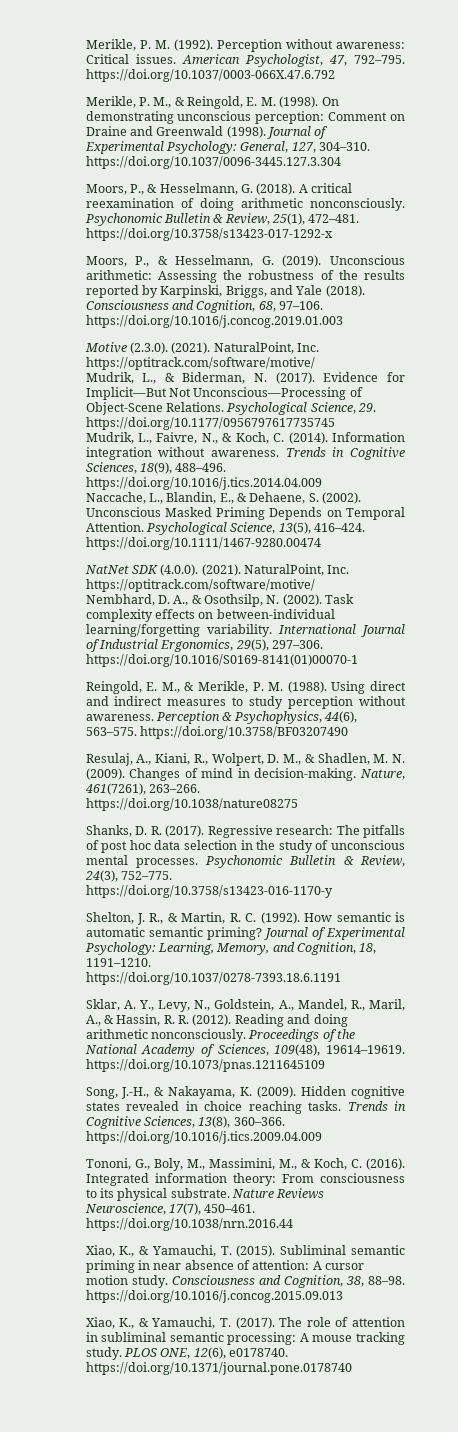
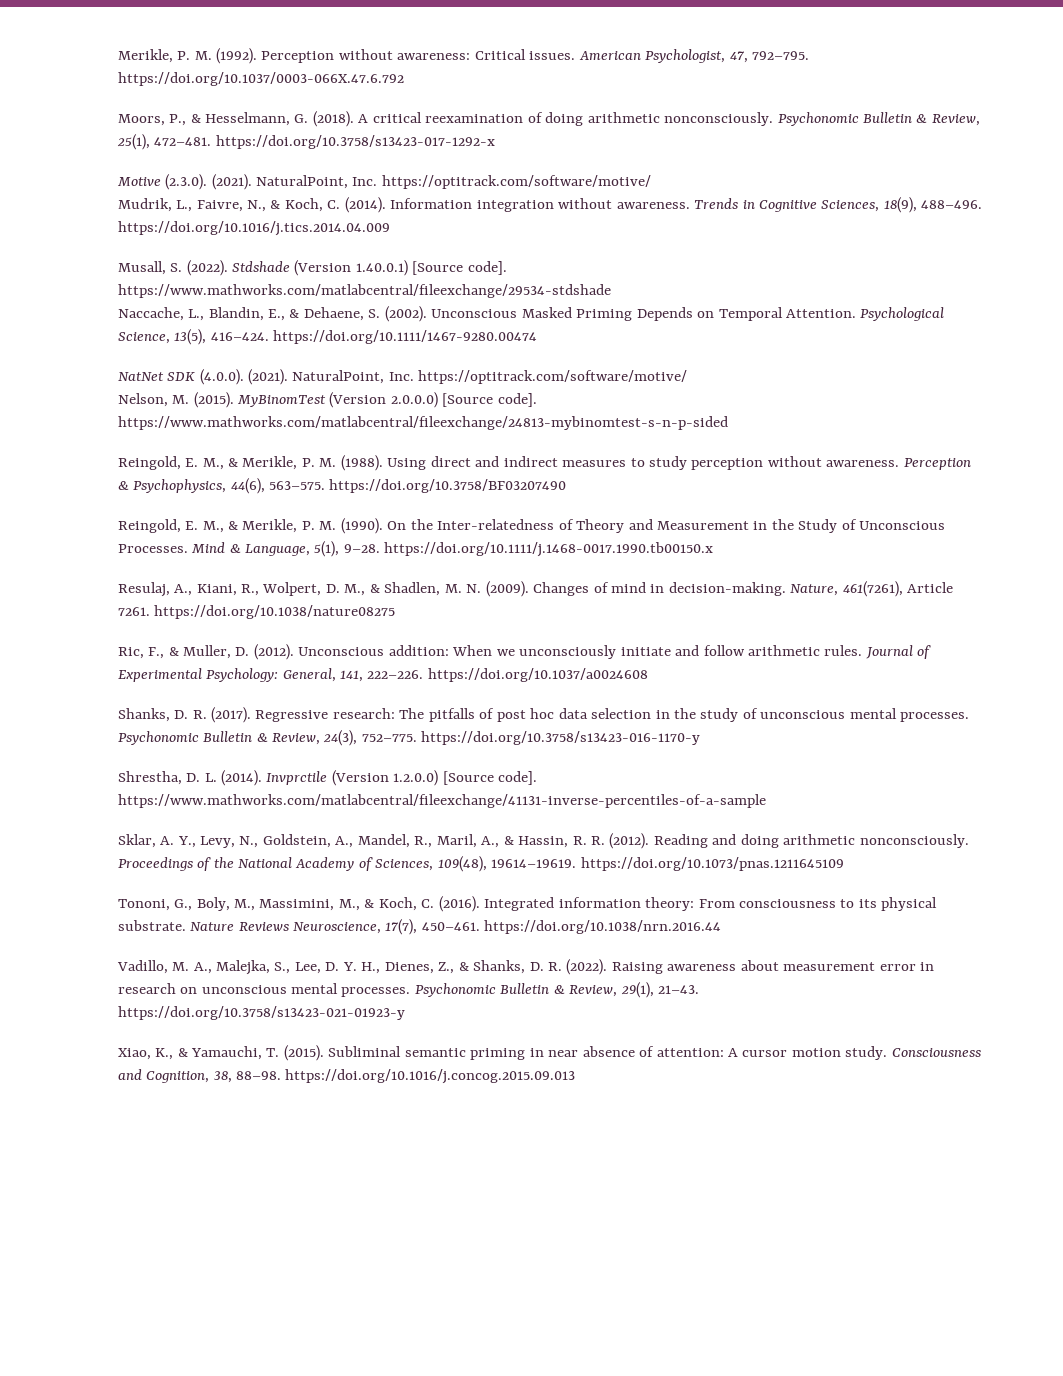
[85,96,339,109] [85,111,405,124] [85,126,329,139] [84,141,371,154] [85,156,341,169] // Merikle, P. M., & Reingold, E. M. (1998). On demonstrating unconscious perception: Comment on Draine and Greenwald (1998). Journal of Experimental Psychology: General, 127, 304–310. https://doi.org/10.1037/0096-3445.127.3.304 -> (404, 79) none
[85,255,405,267] [85,270,405,283] [85,285,365,298] [85,300,324,313] [85,315,343,328] // Moors, P., & Hesselmann, G. (2019). Unconscious arithmetic: Assessing the robustness of the results reported by Karpinski, Briggs, and Yale (2018). Consciousness and Cognition, 68, 97–106. https://doi.org/10.1016/j.concog.2019.01.003 -> (495, 142) none
[85,372,405,384] [85,387,363,400] [85,402,377,415] [85,417,335,430] // Mudrik, L., & Biderman, N. (2017). Evidence for Implicit—But Not Unconscious—Processing of Object-Scene Relations. Psychological Science, 29. https://doi.org/10.1177/0956797617735745 -> (651, 182) none
(322, 483) none -> [117,260,507,276] [117,284,611,298] // Musall, S. (2022). Stdshade (Version 1.40.0.1) [Source code]. https://www.mathworks.com/matlabcentral/fileexchange/29534-stdshade
[85,594,355,607] [85,609,335,622] [85,624,405,637] [85,639,324,652] [85,654,358,667] Nembhard, D. A., & Osothsilp, N. (2002). Task complexity effects on between-individual learning/forgetting variability. International Journal of Industrial Ergonomics, 29(5), 297–306. https://doi.org/10.1016/S0169-8141(01)00070-1 -> [117,392,537,408] [117,416,728,430] Nelson, M. (2015). MyBinomTest (Version 2.0.0.0) [Source code]. https://www.mathworks.com/matlabcentral/fileexchange/24813-mybinomtest-s-n-p-sided
(348, 732) none -> [117,518,946,534] [117,541,714,557] // Reingold, E. M., & Merikle, P. M. (1990). On the Inter-relatedness of Theory and Measurement in the Study of Unconscious Processes. Mind & Language, 5(1), 9–28. https://doi.org/10.1111/j.1468-0017.1990.tb00150.x
[148,784,200,793] 263–266. -> [907,582,954,593] [117,607,150,616] Article 7261.
(298, 804) none -> [117,644,932,660] [117,668,648,682] // Ric, F., & Muller, D. (2012). Unconscious addition: When we unconsciously initiate and follow arithmetic rules. Journal of Experimental Psychology: General, 141, 222–226. https://doi.org/10.1037/a0024608
[85,912,405,925] [85,927,405,940] [84,942,377,955] [85,958,151,967] [85,972,341,985] Shelton, J. R., & Martin, R. C. (1992). How semantic is automatic semantic priming? Journal of Experimental Psychology: Learning, Memory, and Cognition, 18, 1191–1210. https://doi.org/10.1037/0278-7393.18.6.1191 -> [117,770,538,786] [117,794,766,808] Shrestha, D. L. (2014). Invprctile (Version 1.2.0.0) [Source code]. https://www.mathworks.com/matlabcentral/fileexchange/41131-inverse-percentiles-of-a-sample
[85,1086,405,1099] [85,1101,406,1114] [85,1116,285,1129] [85,1131,322,1144] // Song, J.-H., & Nakayama, K. (2009). Hidden cognitive states revealed in choice reaching tasks. Trends in Cognitive Sciences, 13(8), 360–366. https://doi.org/10.1016/j.tics.2009.04.009 -> (844, 864) none
(293, 1224) none -> [116,959,935,975] [117,982,700,998] [117,1006,405,1020] // Vadillo, M. A., Malejka, S., Lee, D. Y. H., Dienes, Z., & Shanks, D. R. (2022). Raising awareness about measurement error in research on unconscious mental processes. Psychonomic Bulletin & Review, 29(1), 21–43. https://doi.org/10.3758/s13423-021-01923-y
[85,1317,405,1329] [85,1332,405,1345] [85,1347,289,1360] [85,1362,352,1375] // Xiao, K., & Yamauchi, T. (2017). The role of attention in subliminal semantic processing: A mouse tracking study. PLOS ONE, 12(6), e0178740. https://doi.org/10.1371/journal.pone.0178740 -> (576, 1076) none

